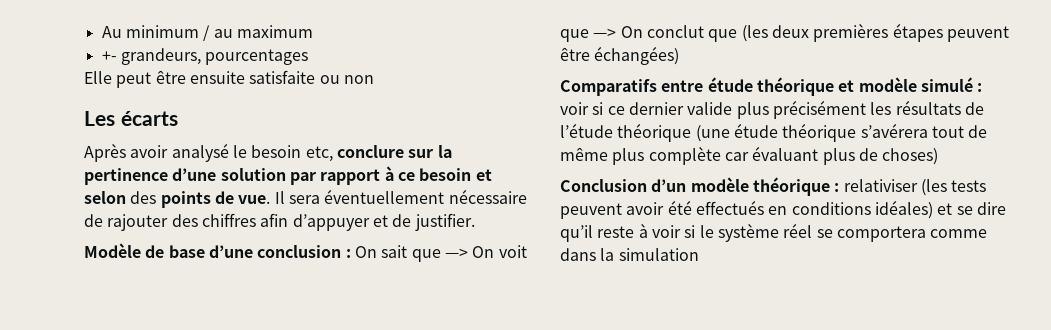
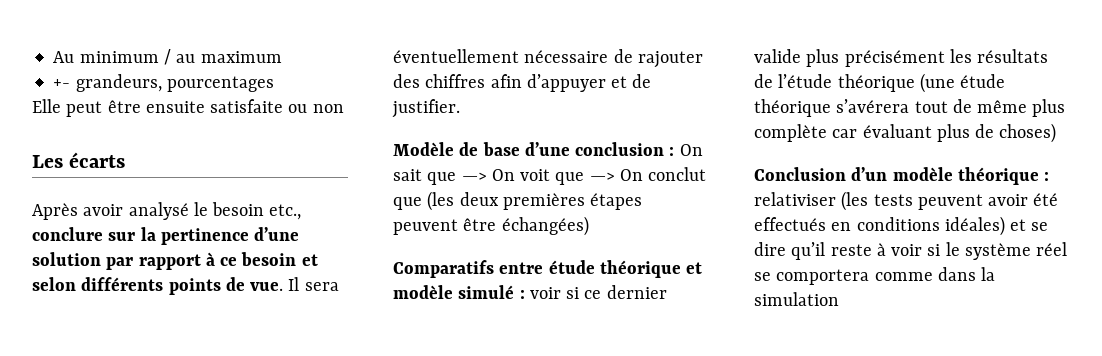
[305,146,333,162] etc, -> [269,204,302,220] etc.,
[130,191,157,204] des -> [81,277,164,291] différents

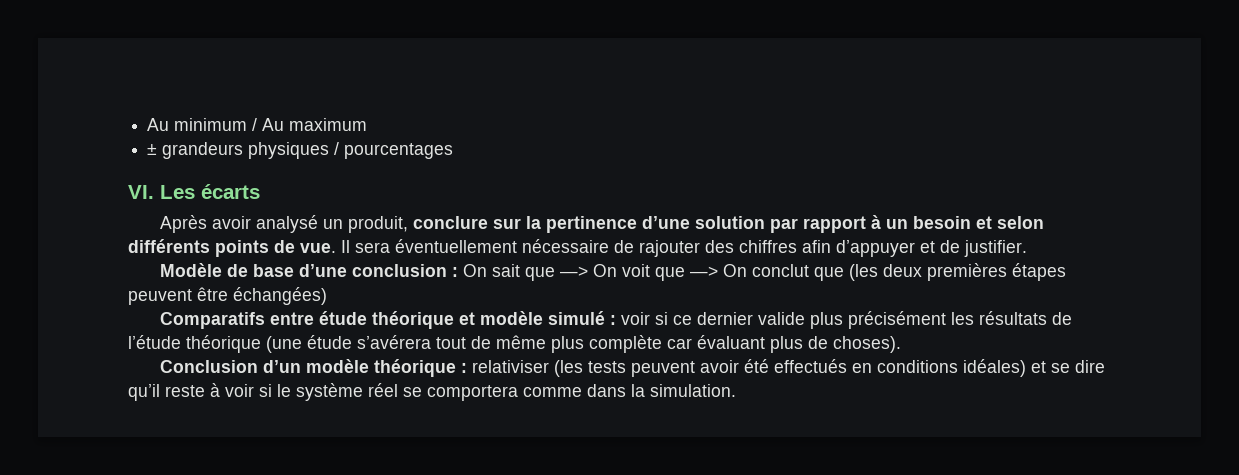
[176,54,196,63] au -> [262,118,285,131] Au
[53,74,274,92] [32,99,344,117] +- grandeurs, pourcentages // Elle peut être ensuite satisfaite ou non // -> [147,142,454,159] [128,185,154,199] ± grandeurs physiques / pourcentages // VI.
[193,202,302,220] le besoin etc., -> [322,216,408,233] un produit,
[220,257,238,266] ce -> [885,219,908,229] un
[754,99,831,117] théorique -> (352, 342) none
[999,123,1057,143] choses) -> [833,336,901,353] choses).
[754,292,839,306] simulation -> [650,384,736,397] simulation.

